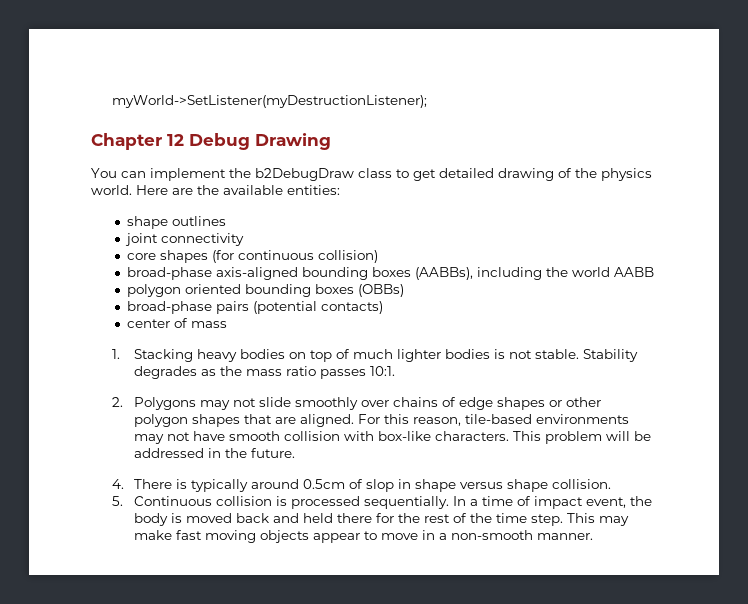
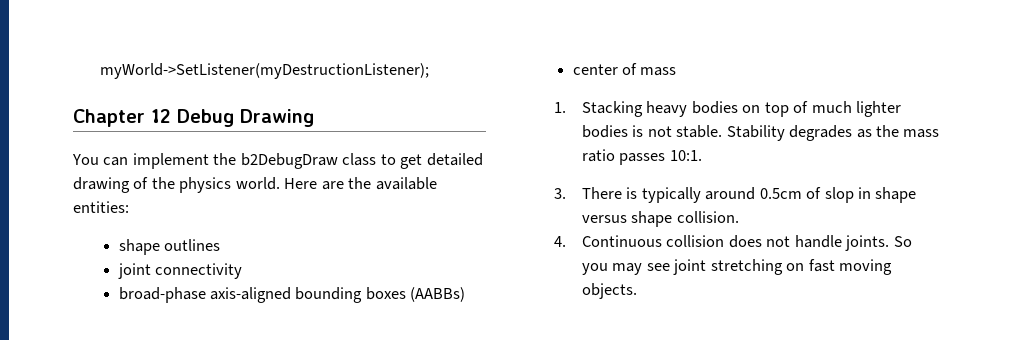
[127,250,379,263] // core shapes (for continuous collision) -> (243, 271) none
[415,267,655,280] [127,284,405,297] [127,301,384,314] (AABBs), including the world AABB // polygon oriented bounding boxes (OBBs) // broad-phase pairs (potential contacts) -> [410,287,466,302] (AABBs)
[112,397,601,410] [133,414,629,427] [133,431,651,444] [133,448,295,458] [112,479,125,489] 2. Polygons may not slide smoothly over chains of edge shapes or other polygon shapes that are aligned. For this reason, tile-based environments may not have smooth collision with box-like characters. This problem will be addressed in the future. // 4. -> [554,188,567,199] 3.
[112,496,124,506] 5. -> [554,236,567,247] 4.
[275,496,652,509] [133,513,629,526] [133,530,593,543] is processed sequentially. In a time of impact event, the body is moved back and held there for the rest of the time step. This may make fast moving objects appear to move in a non-smooth manner. -> [728,235,912,251] [581,259,893,275] [581,283,637,299] does not handle joints. So you may see joint stretching on fast moving objects.

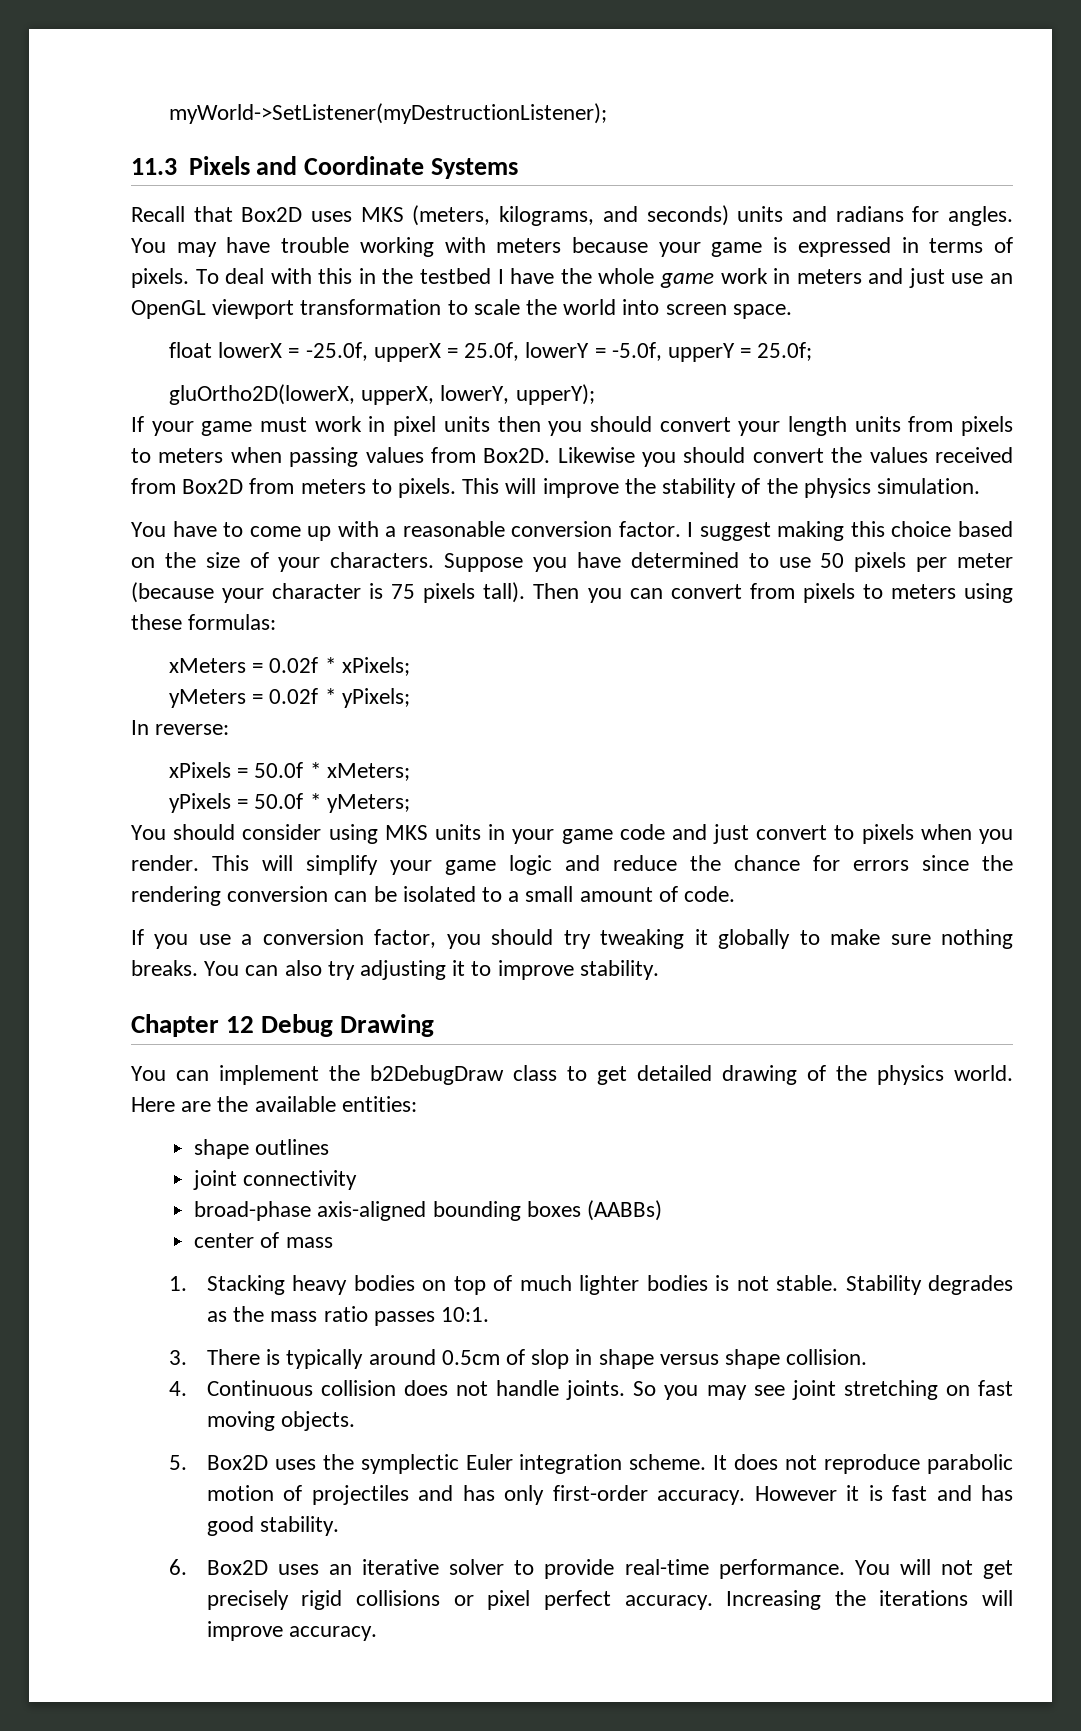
(430, 71) none -> [131,156,519,179] [131,205,1014,226] [131,237,1013,257] [131,268,1013,288] [131,299,792,319] [168,342,813,362] [168,384,595,405] [131,416,1013,436] [131,447,1013,467] [131,478,980,498] [131,521,1013,541] [131,552,1013,572] [131,582,1013,603] [131,614,277,630] [168,657,410,676] [168,688,410,708] [131,720,230,735] [168,762,410,781] [168,793,410,813] [131,824,1013,844] [131,855,1013,875] [131,886,736,906] [131,929,1013,949] [131,960,659,980] // 11.3 Pixels and Coordinate Systems // Recall that Box2D uses MKS (meters, kilograms, and seconds) units and radians for angles. You may have trouble working with meters because your game is expressed in terms of pixels. To deal with this in the testbed I have the whole game work in meters and just use an OpenGL viewport transformation to scale the world into screen space. // float lowerX = -25.0f, upperX = 25.0f, lowerY = -5.0f, upperY = 25.0f; // gluOrtho2D(lowerX, upperX, lowerY, upperY); // If your game must work in pixel units then you should convert your length units from pixels to meters when passing values from Box2D. Likewise you should convert the values received from Box2D from meters to pixels. This will improve the stability of the physics simulation. // You have to come up with a reasonable conversion factor. I suggest making this choice based on the size of your characters. Suppose you have determined to use 50 pixels per meter (because your character is 75 pixels tall). Then you can convert from pixels to meters using these formulas: // xMeters = 0.02f * xPixels; // yMeters = 0.02f * yPixels; // In reverse: // xPixels = 50.0f * xMeters; // yPixels = 50.0f * yMeters; // You should consider using MKS units in your game code and just convert to pixels when you render. This will simplify your game logic and reduce the chance for errors since the rendering conversion can be isolated to a small amount of code. // If you use a conversion factor, you should try tweaking it globally to make sure nothing breaks. You can also try adjusting it to improve stability.
(637, 291) none -> [168,1454,1013,1474] [206,1485,1013,1505] [206,1516,340,1536] [168,1559,1013,1579] [206,1590,1013,1610] [206,1621,378,1641] // 5. Box2D uses the symplectic Euler integration scheme. It does not reproduce parabolic motion of projectiles and has only first-order accuracy. However it is fast and has good stability. // 6. Box2D uses an iterative solver to provide real-time performance. You will not get precisely rigid collisions or pixel perfect accuracy. Increasing the iterations will improve accuracy.

